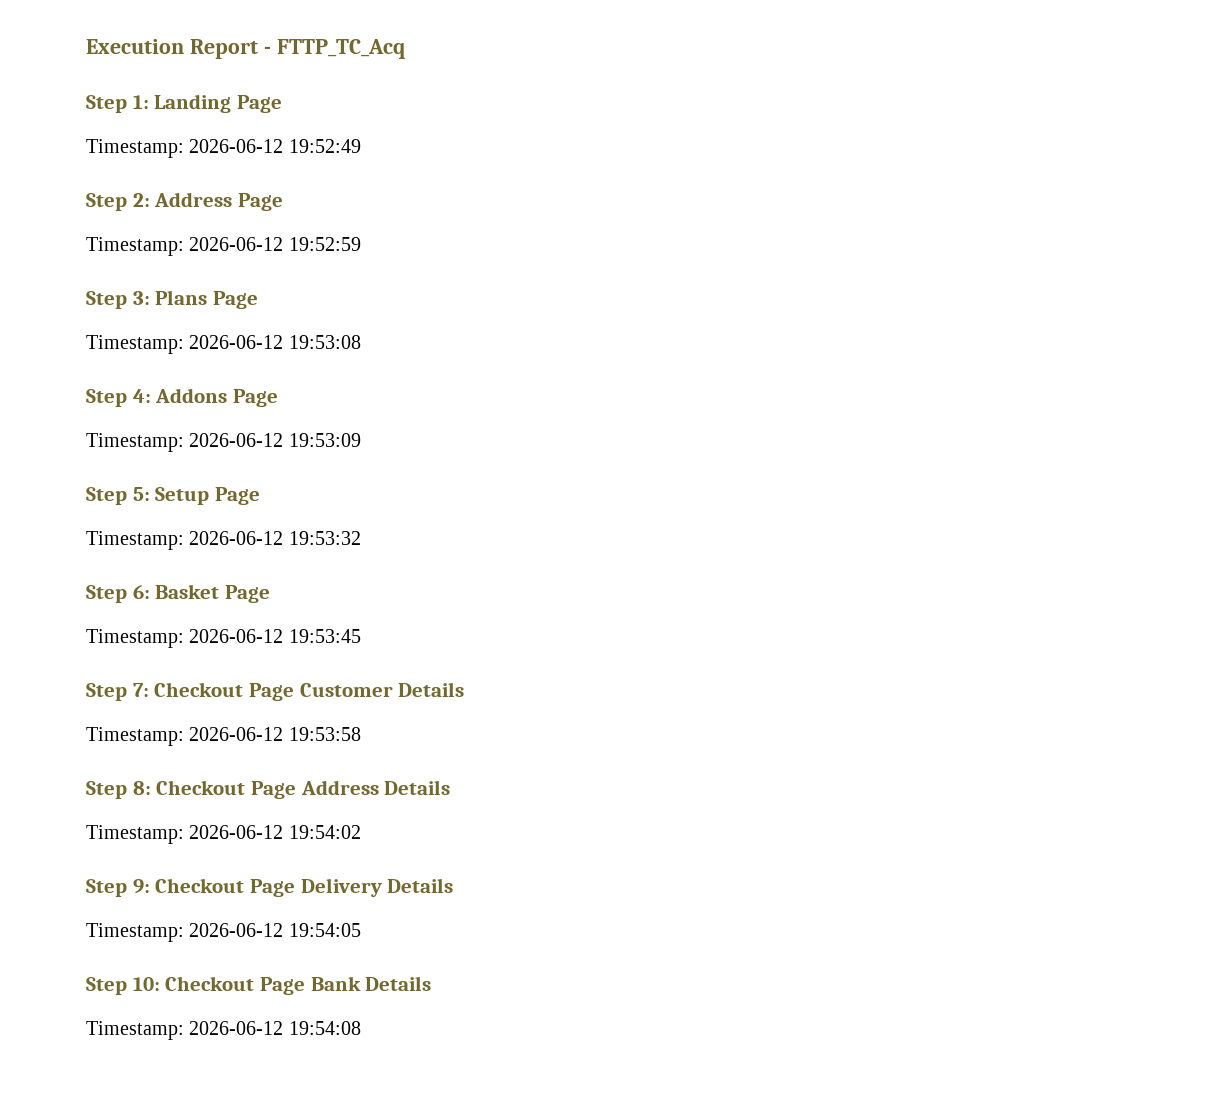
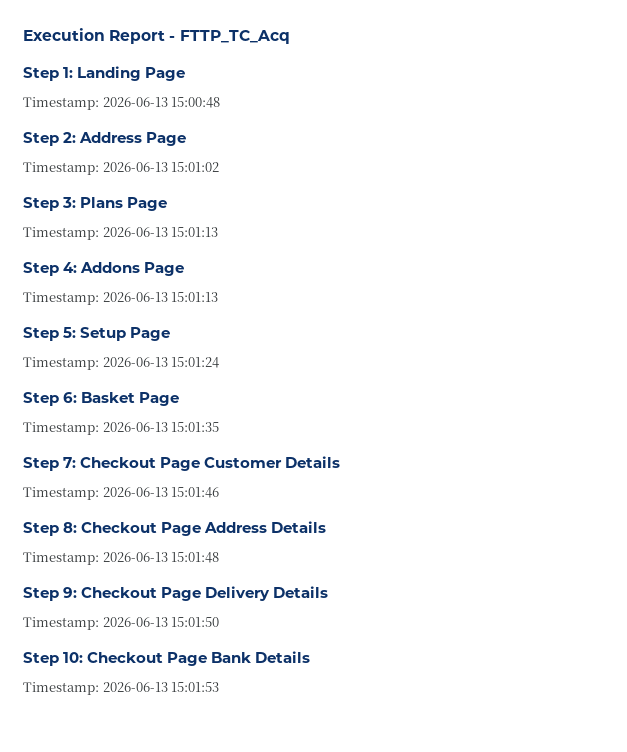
[189,139,361,153] 2026-06-12 19:52:49 -> [102,97,221,108] 2026-06-13 15:00:48
[189,237,361,251] 2026-06-12 19:52:59 -> [102,162,220,172] 2026-06-13 15:01:02
[189,335,361,349] 2026-06-12 19:53:08 -> [102,227,219,237] 2026-06-13 15:01:13
[189,433,361,447] 2026-06-12 19:53:09 -> [102,292,219,302] 2026-06-13 15:01:13
[189,531,361,545] 2026-06-12 19:53:32 -> [102,357,220,368] 2026-06-13 15:01:24
[189,629,361,643] 2026-06-12 19:53:45 -> [102,422,220,432] 2026-06-13 15:01:35
[189,727,361,741] 2026-06-12 19:53:58 -> [102,487,220,498] 2026-06-13 15:01:46
[189,825,361,839] 2026-06-12 19:54:02 -> [102,552,220,563] 2026-06-13 15:01:48
[189,923,361,937] 2026-06-12 19:54:05 -> [102,617,220,627] 2026-06-13 15:01:50
[189,1021,361,1035] 2026-06-12 19:54:08 -> [102,682,220,692] 2026-06-13 15:01:53

